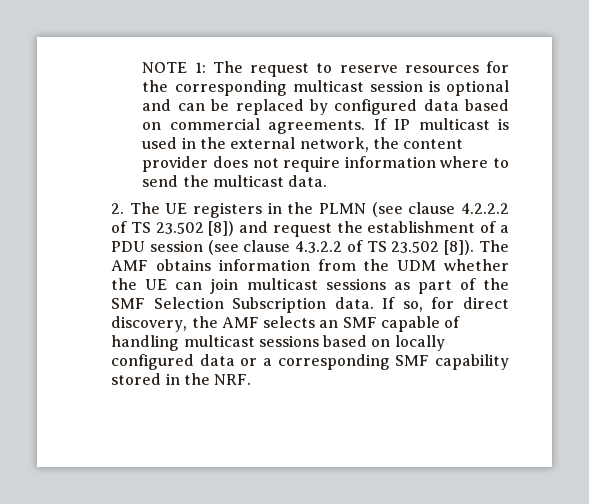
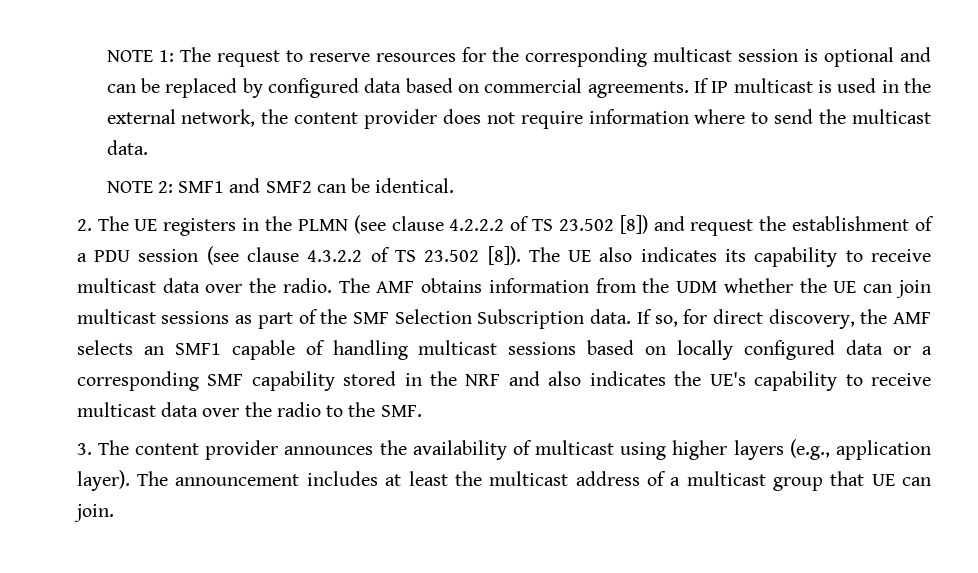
(328, 181) none -> [106,178,455,193] // NOTE 2: SMF1 and SMF2 can be identical.
(509, 246) none -> [568,247,931,267] [76,278,370,293] UE also indicates its capability to receive multicast data over the radio. The
[342,317,377,328] SMF -> [174,343,221,355] SMF1
[214,374,252,385] NRF. -> [465,371,931,391] [76,402,422,417] [76,439,932,460] [76,470,931,491] [73,504,114,522] NRF and also indicates the UE's capability to receive multicast data over the radio to the SMF. // 3. The content provider announces the availability of multicast using higher layers (e.g., application layer). The announcement includes at least the multicast address of a multicast group that UE can join.

